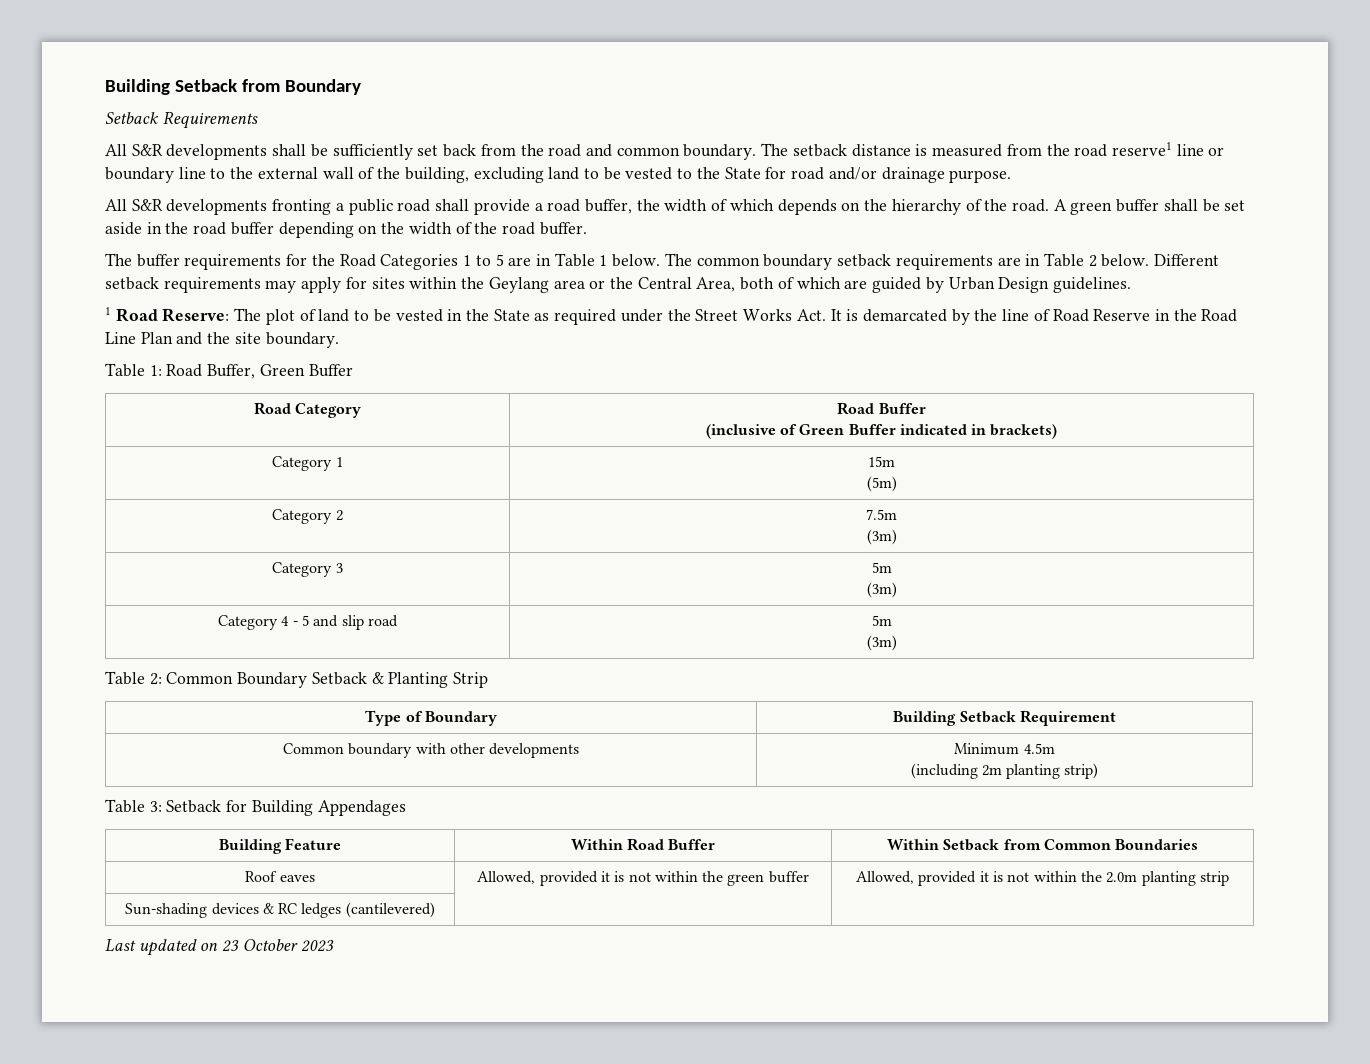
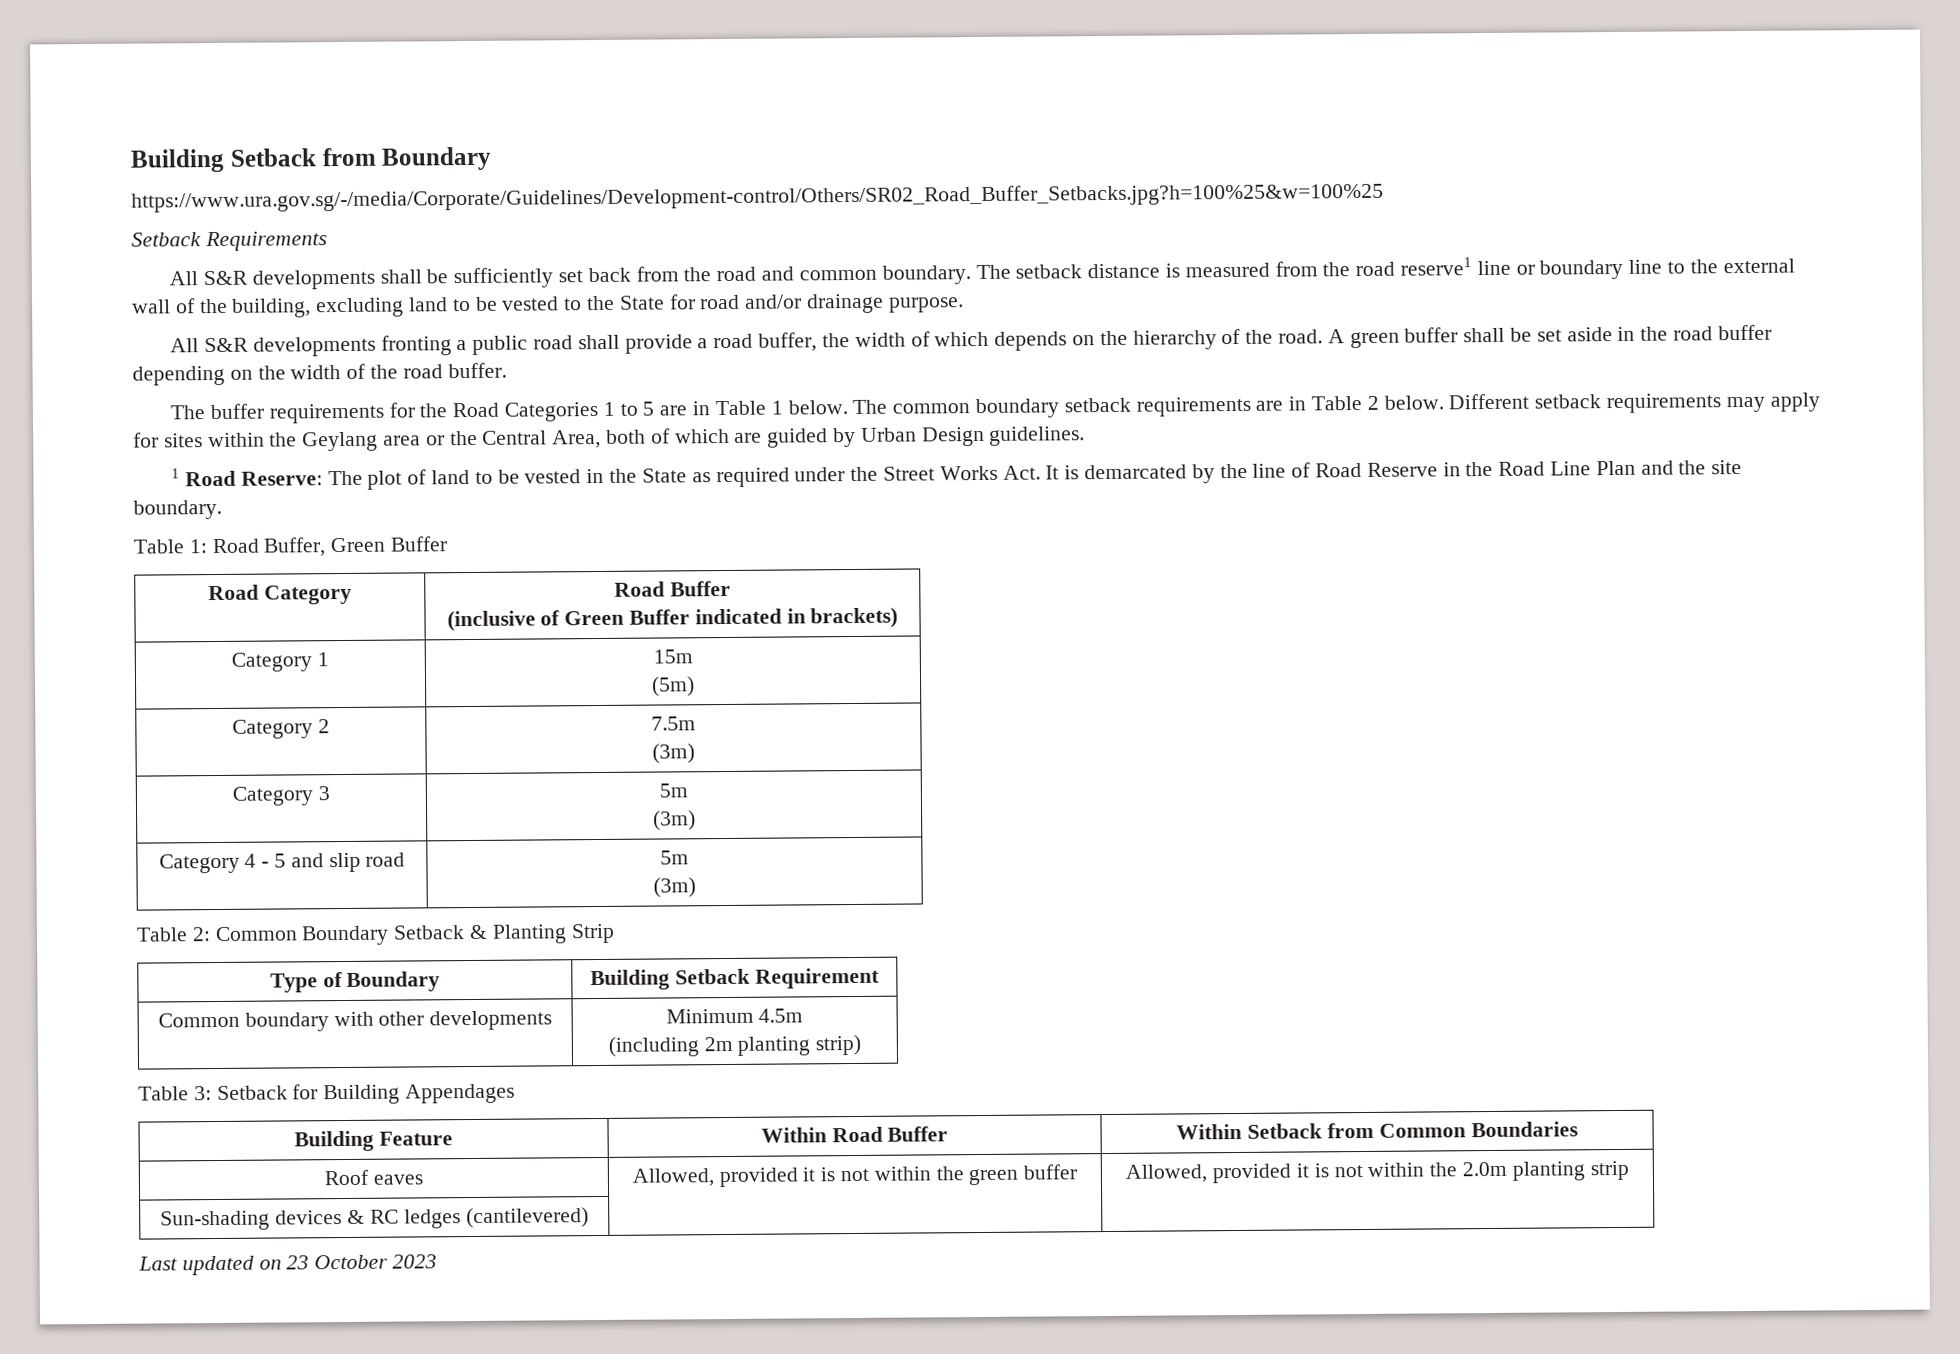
(361, 87) none -> [131,182,1384,213] // https://www.ura.gov.sg/-/media/Corporate/Guidelines/Development-control/Others/SR02_Road_Buffer_Setbacks.jpg?h=100%25&w=100%25

